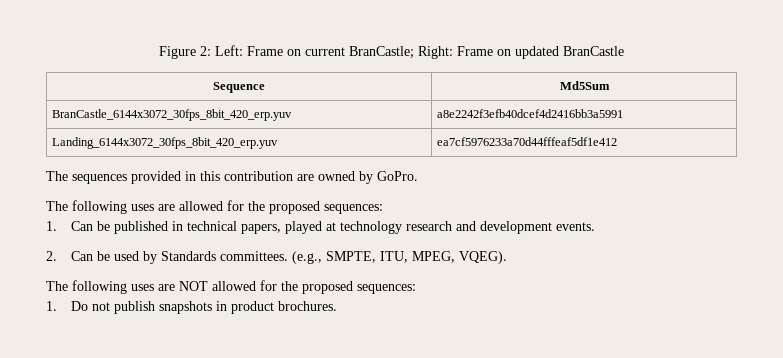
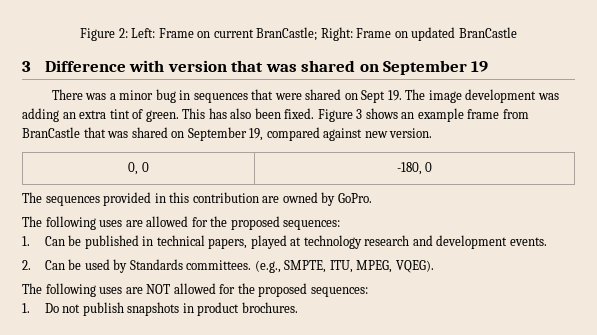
[213,82,265,93] [559,81,610,90] [52,109,293,121] [437,109,624,118] [52,137,279,149] [437,137,618,146] // Sequence | Md5Sum // BranCastle_6144x3072_30fps_8bit_420_erp.yuv | a8e2242f3efb40dcef4d2416bb3a5991 // Landing_6144x3072_30fps_8bit_420_erp.yuv | ea7cf5976233a70d44fffeaf5df1e412 -> [22,60,489,75] [51,89,559,103] [22,108,529,122] [22,127,433,141] [128,162,149,175] [396,162,433,175] // 3 Difference with version that was shared on September 19 // There was a minor bug in sequences that were shared on Sept 19. The image development was adding an extra tint of green. This has also been fixed. Figure 3 shows an example frame from BranCastle that was shared on September 19, compared against new version. // 0, 0 | -180, 0

